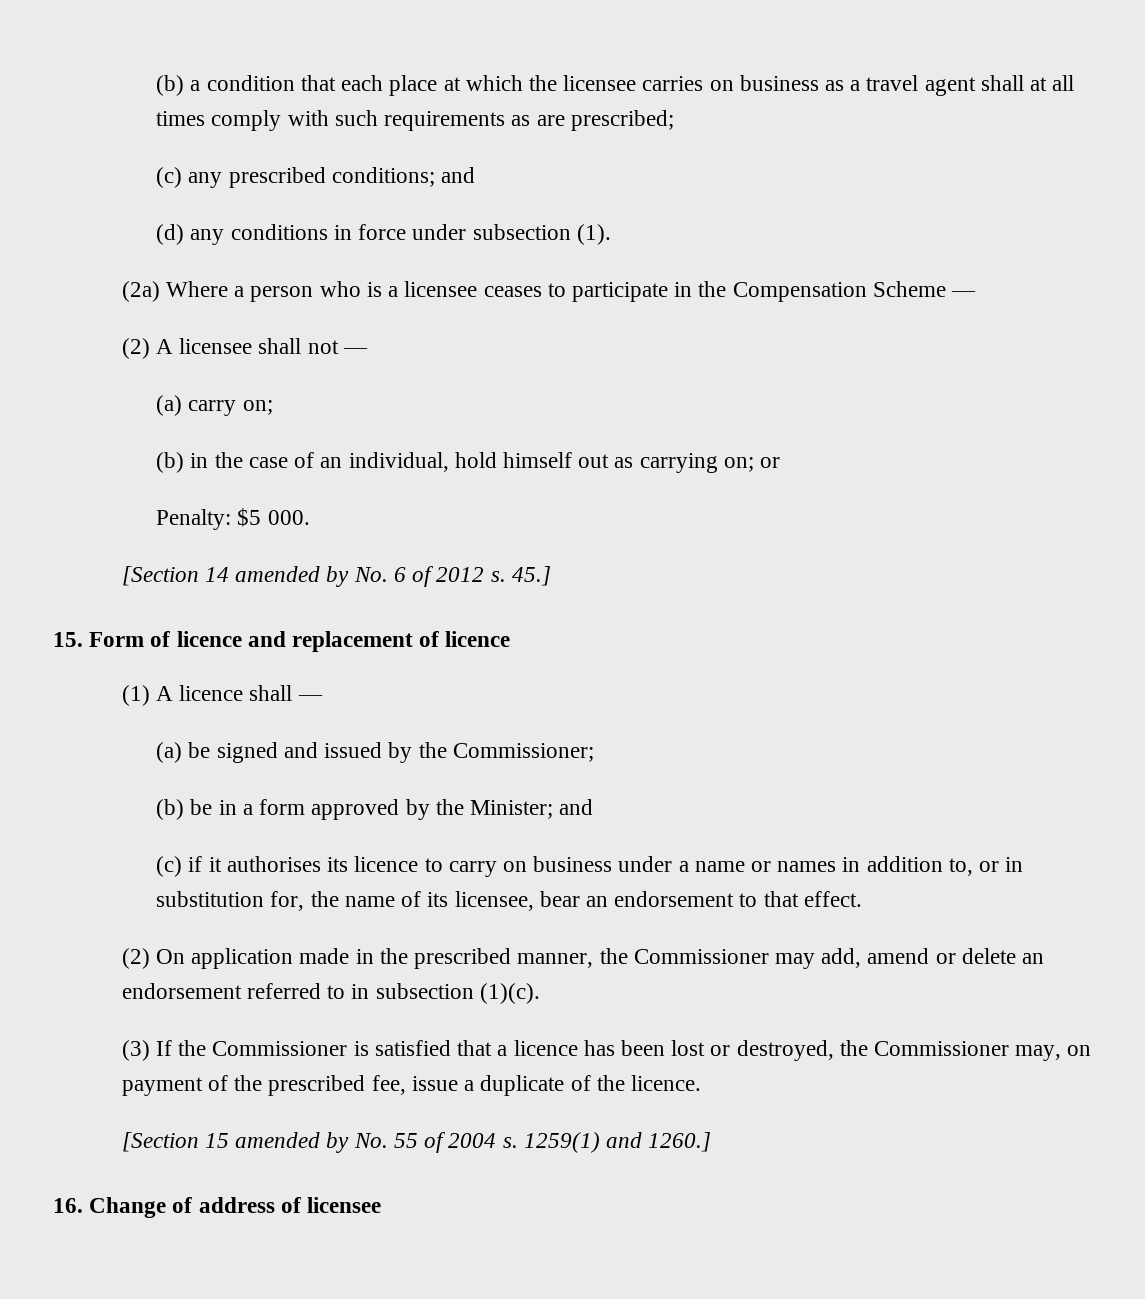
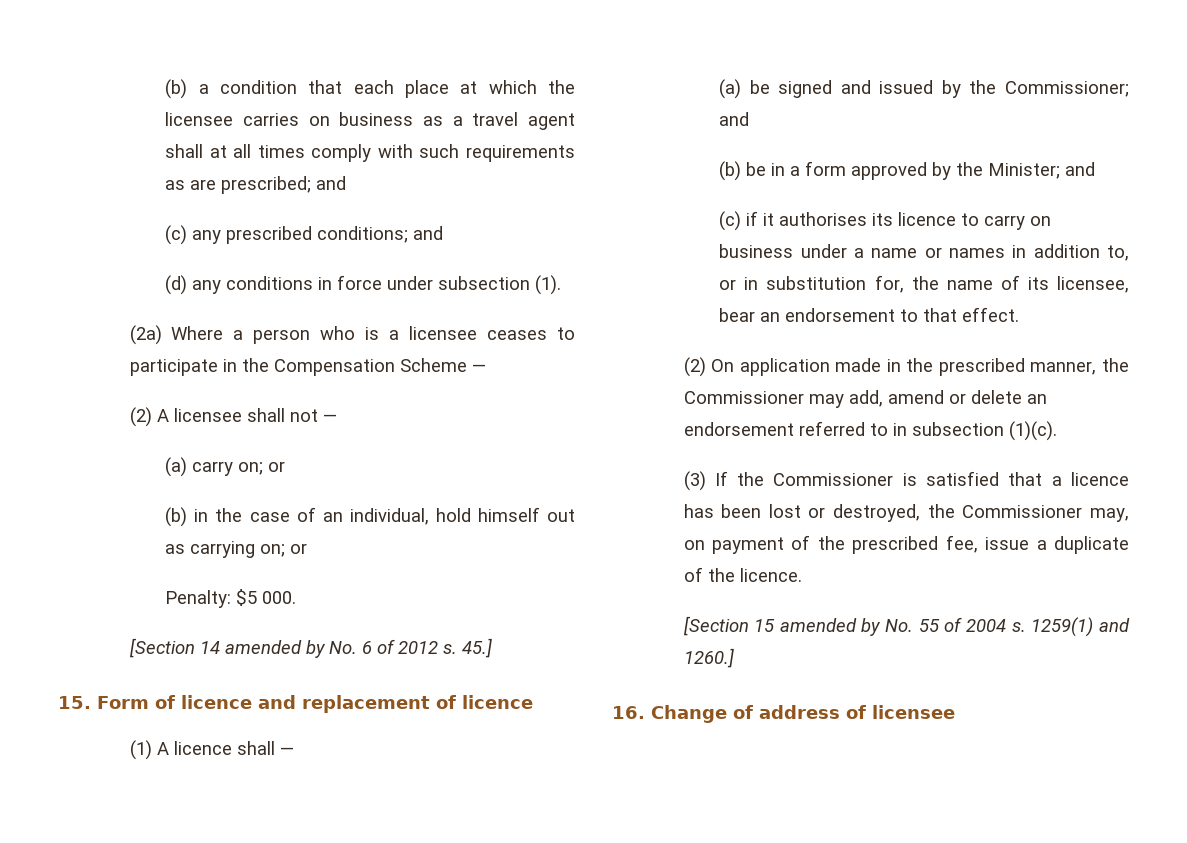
(674, 120) none -> [316,176,347,190] and
(273, 407) none -> [268,461,286,472] or
(594, 752) none -> [719,112,750,126] and

